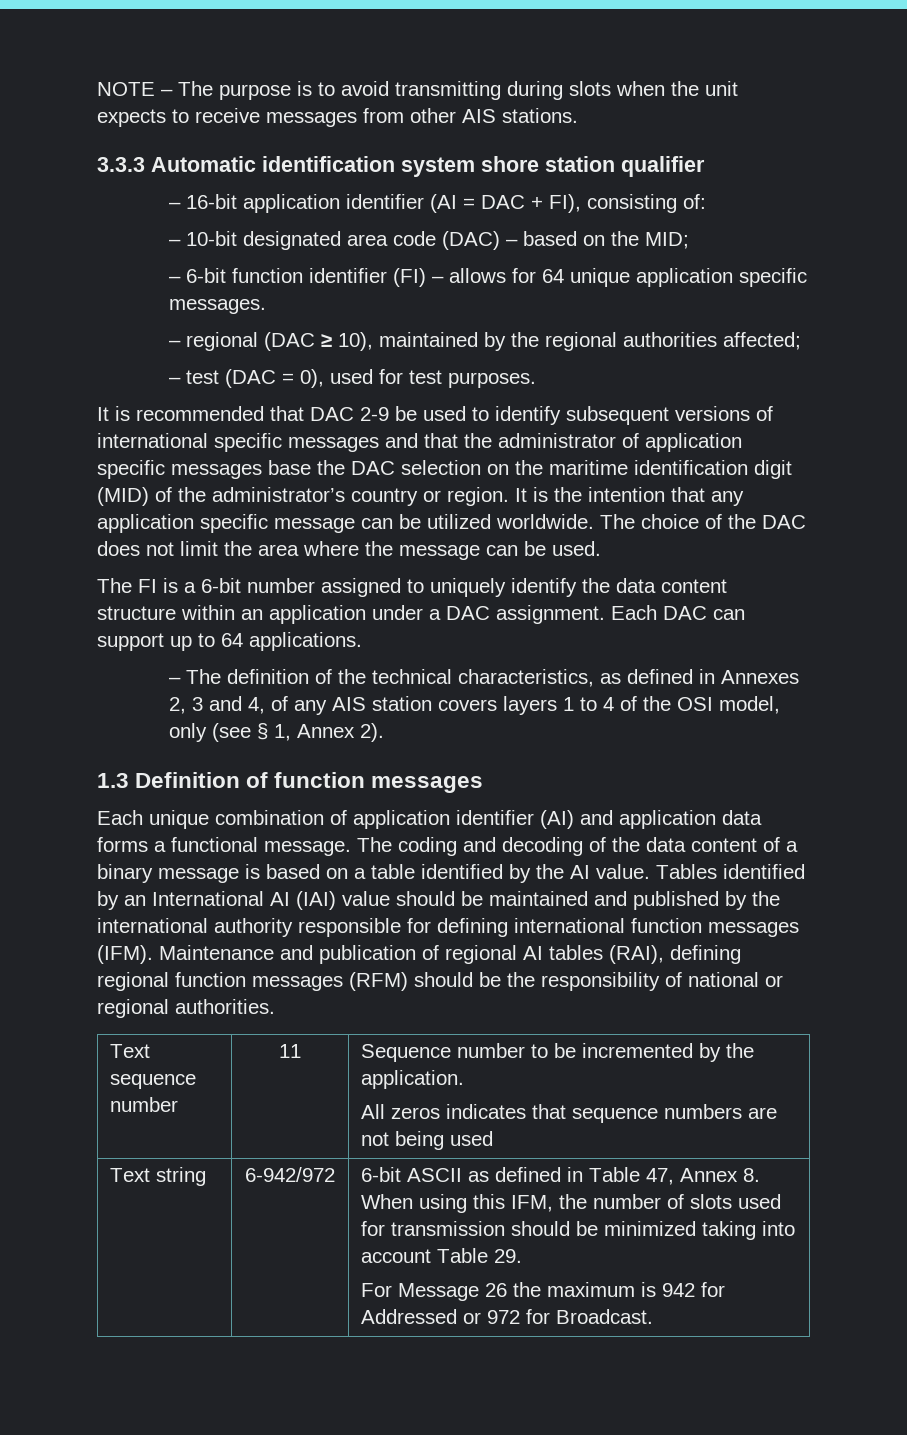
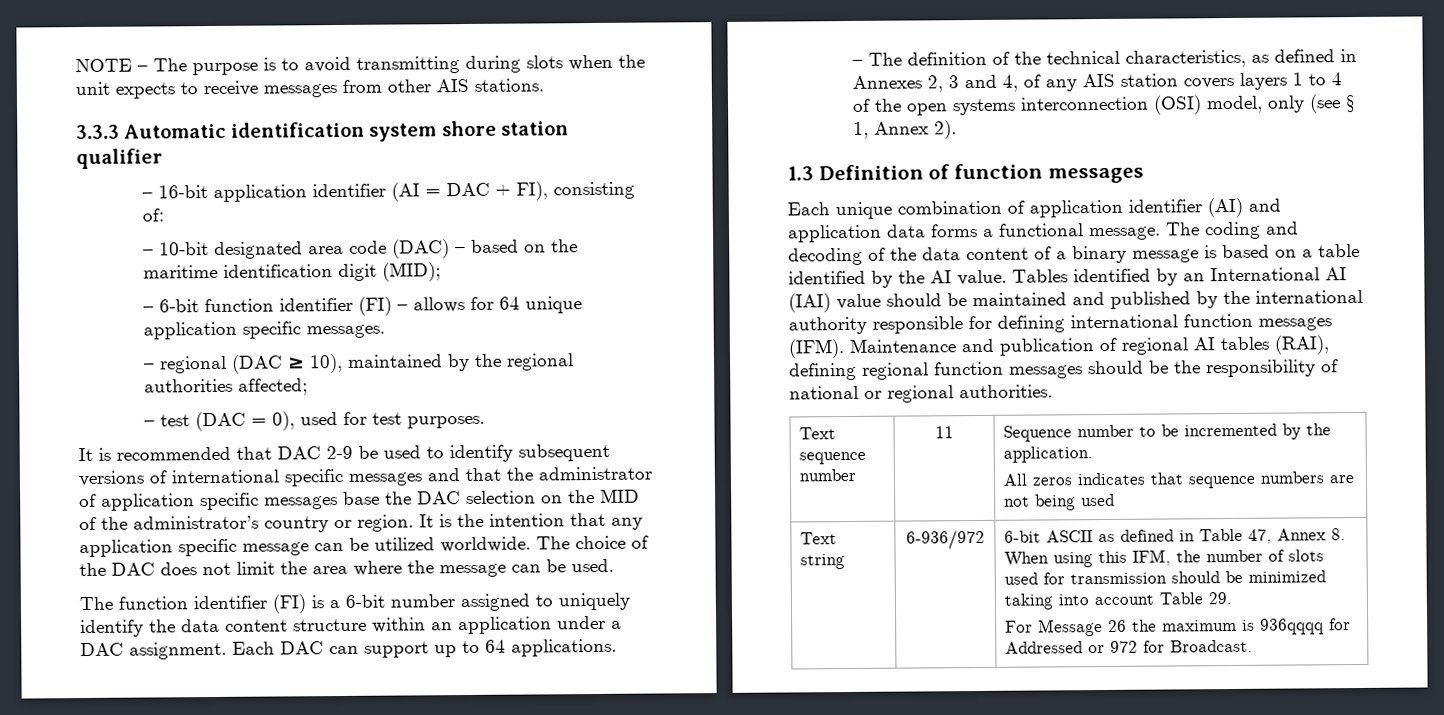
[644,232,689,249] MID; -> [143,262,442,282] maritime identification digit (MID);
[549,460,792,479] [97,487,149,506] maritime identification digit (MID) -> [600,488,640,503] MID
[138,579,157,593] FI -> [118,594,306,614] function identifier (FI)
[676,697,713,711] OSI -> [907,95,1203,116] open systems interconnection (OSI)
[349,972,408,991] (RFM) -> (1083, 372) none
[245,1167,335,1182] 6-942/972 -> [905,529,985,550] 6-936/972
[661,1283,695,1297] 942 -> [1260,618,1325,635] 936qqqq

